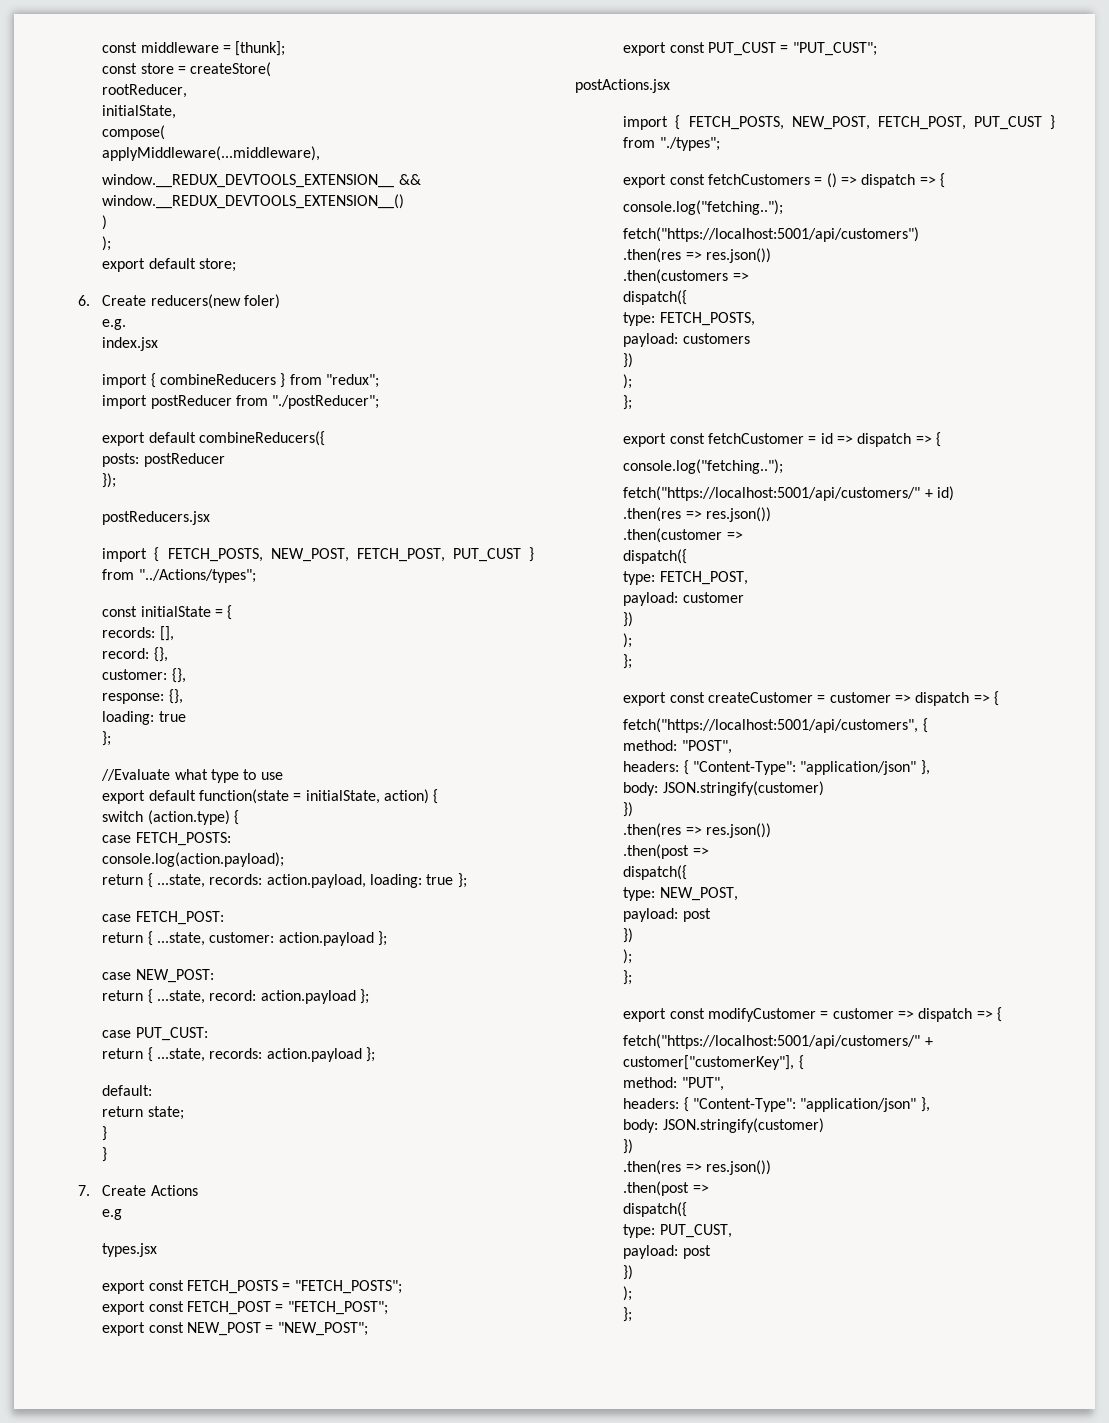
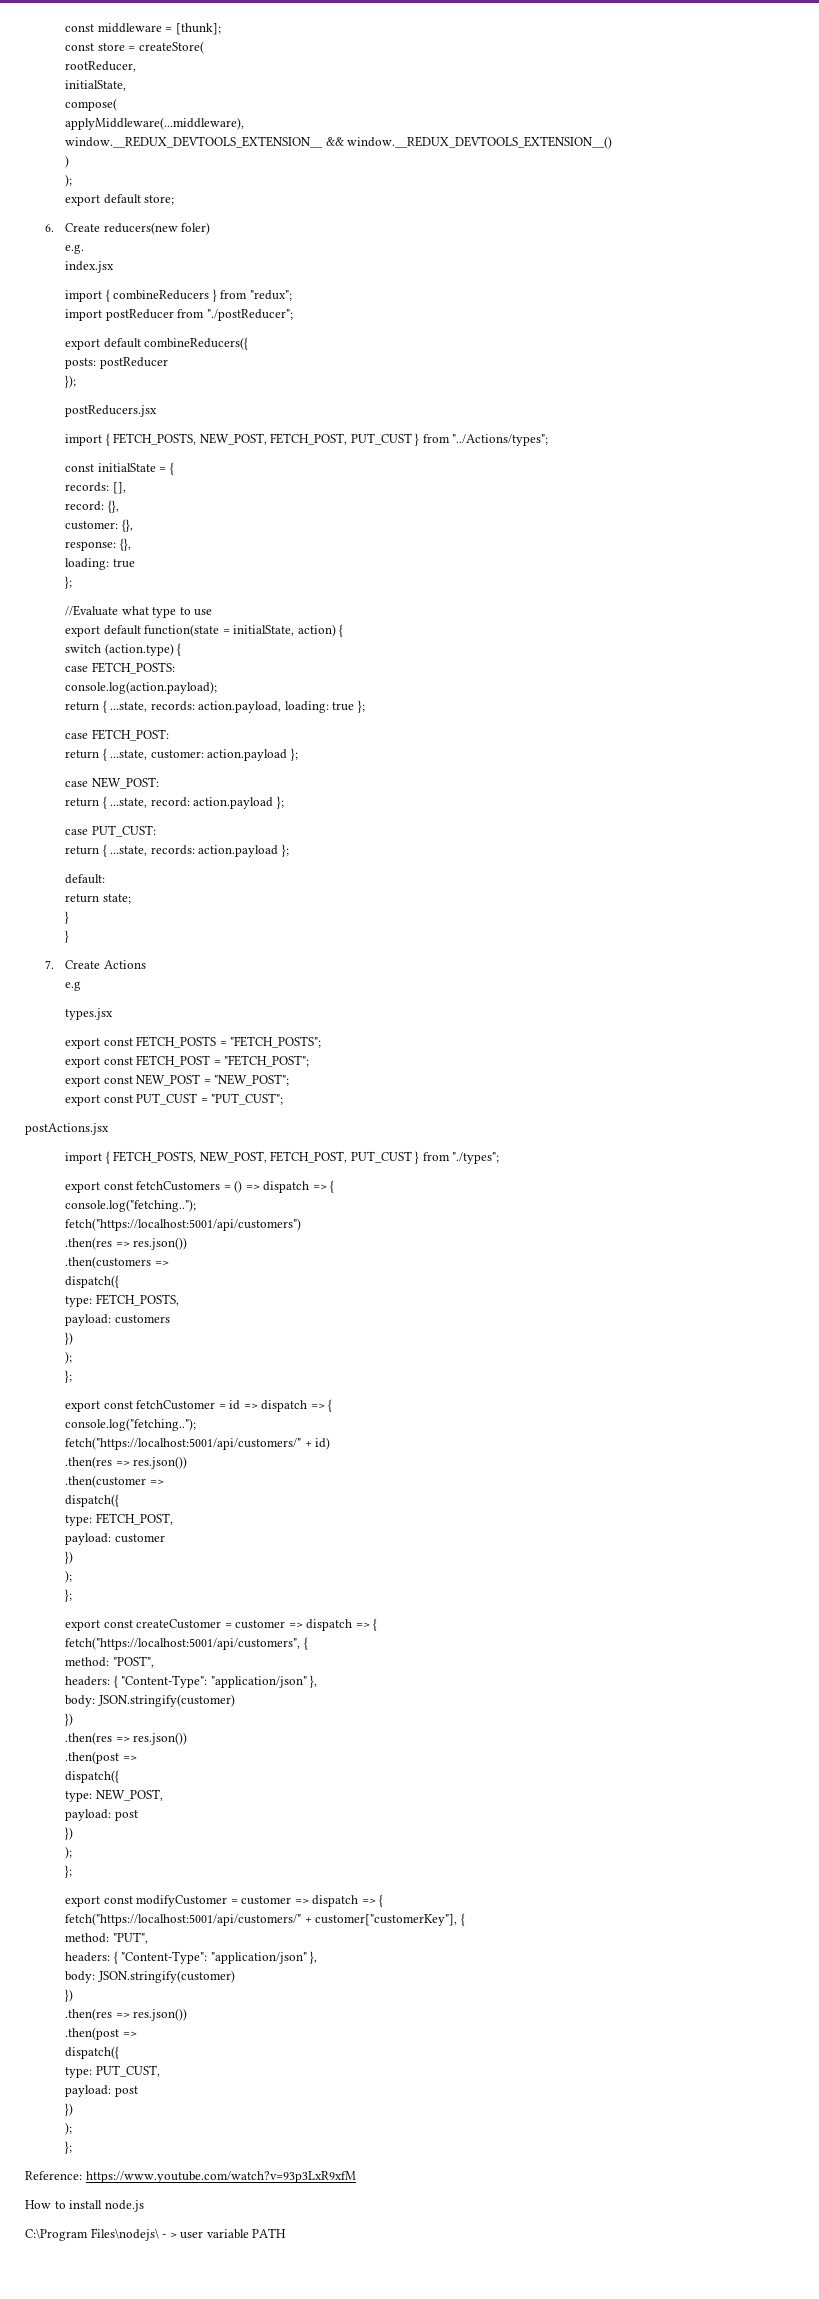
(633, 1314) none -> [25,2171,356,2183] [25,2200,144,2212] [25,2228,287,2241] // Reference: https://www.youtube.com/watch?v=93p3LxR9xfM // How to install node.js // C:\Program Files\nodejs\ - > user variable PATH

